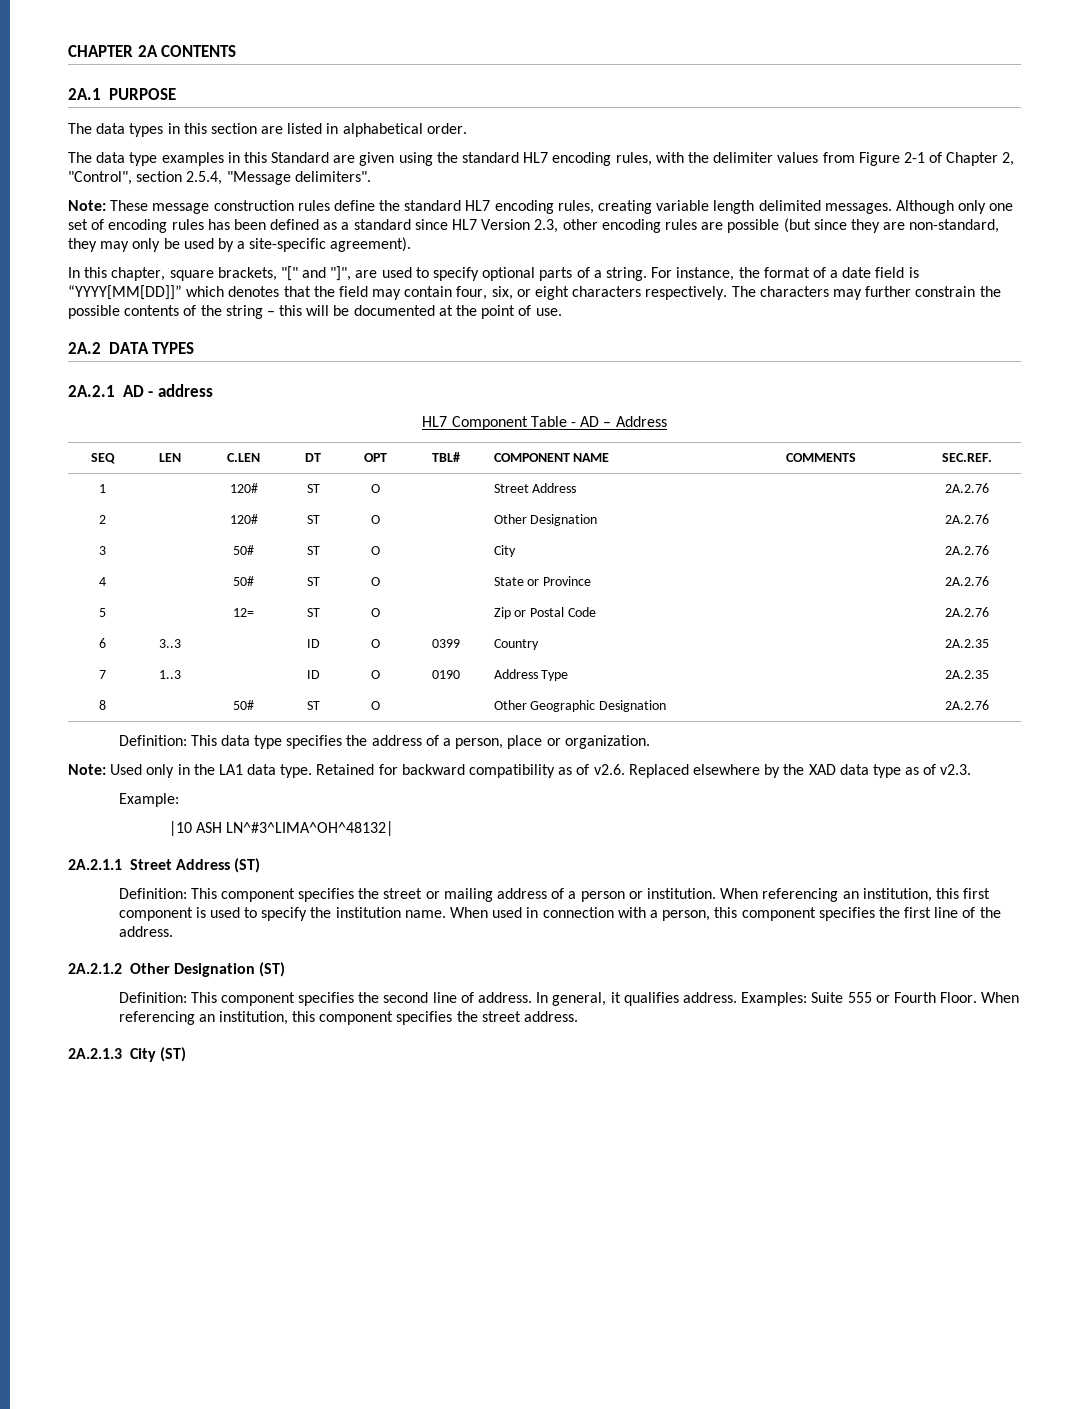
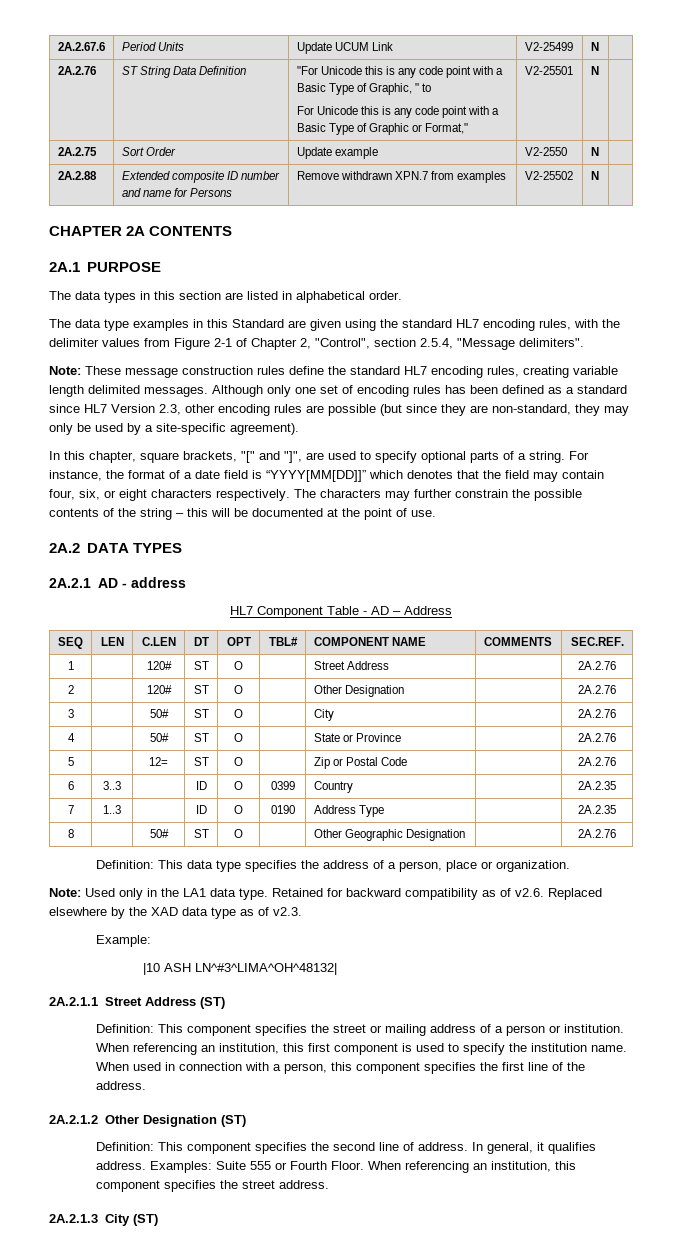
(68, 51) none -> [57,42,105,51] [121,42,184,51] [296,42,393,54] [524,42,573,51] [590,42,599,51] [57,66,96,75] [121,66,246,78] [296,66,504,78] [296,83,432,95] [296,106,500,118] [296,123,469,135] [524,66,573,75] [590,66,599,75] [57,147,97,156] [121,147,176,156] [296,147,378,159] [524,147,567,156] [590,147,599,156] [57,171,97,180] [121,171,280,183] [121,188,232,197] [296,171,506,183] [524,171,573,180] [590,171,599,180] 2A.2.67.6 | Period Units | Update UCUM Link | V2-25499 | N | // 2A.2.76 | ST String Data Definition | "For Unicode this is any code point with a Basic Type of Graphic, " to // For Unicode this is any code point with a Basic Type of Graphic or Format," | V2-25501 | N | // 2A.2.75 | Sort Order | Update example | V2-2550 | N | // 2A.2.88 | Extended composite ID number and name for Persons | Remove withdrawn XPN.7 from examples | V2-25502 | N | //

